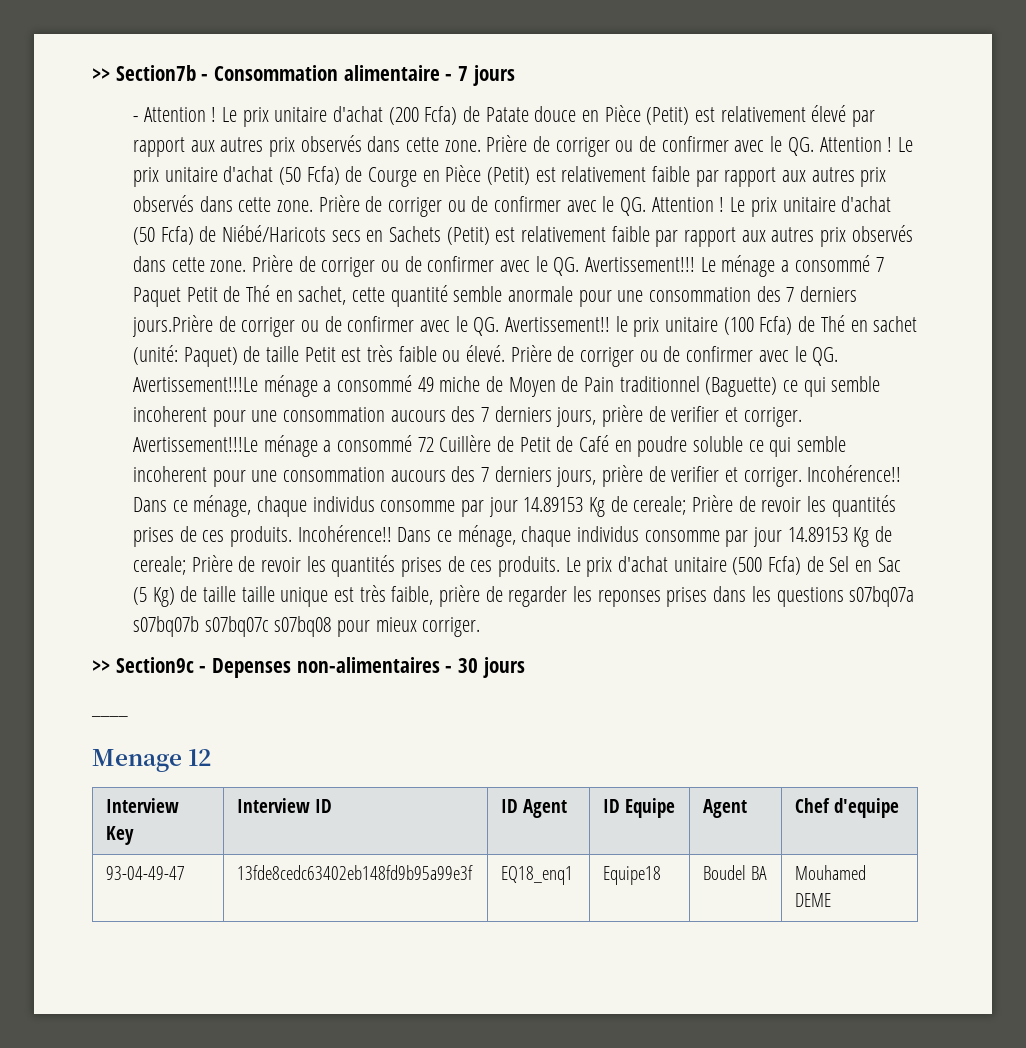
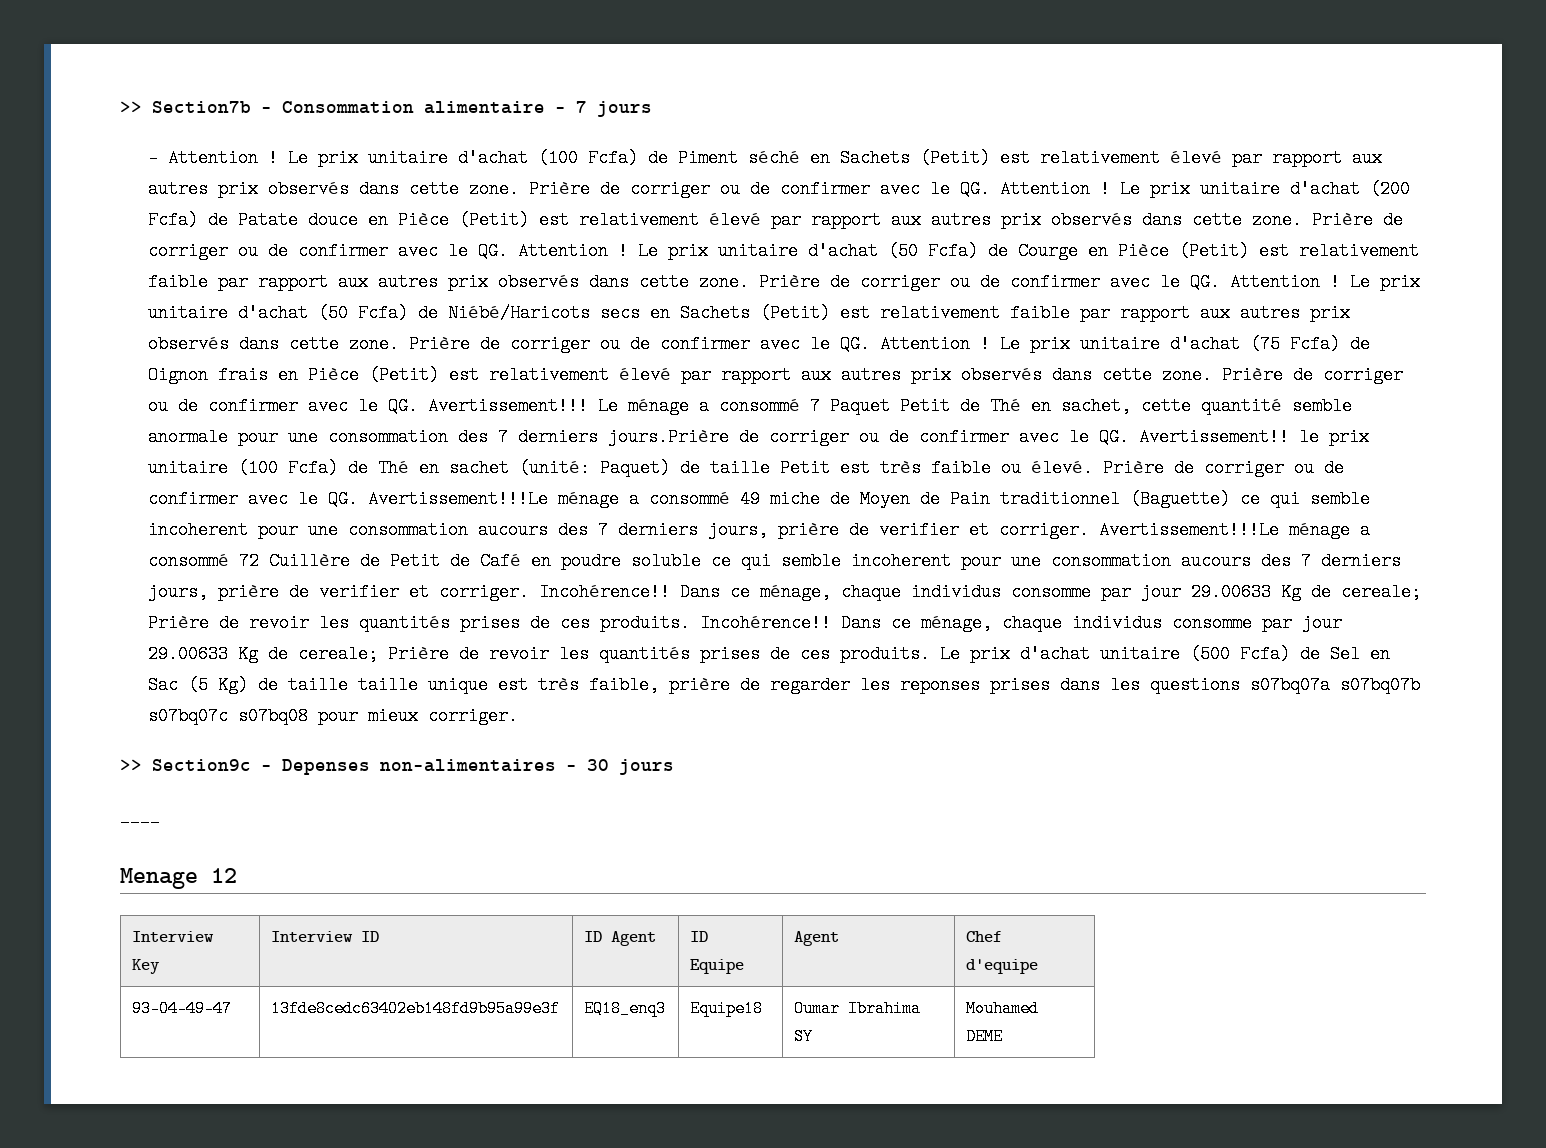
(384, 114) none -> [537,149,1382,167] [147,180,1360,198] (100 Fcfa) de Piment séché en Sachets (Petit) est relativement élevé par rapport aux autres prix observés dans cette zone. Prière de corriger ou de confirmer avec le QG. Attention ! Le prix unitaire d'achat
(580, 266) none -> [879,335,1370,353] [147,366,1403,384] [147,397,418,415] Attention ! Le prix unitaire d'achat (75 Fcfa) de Oignon frais en Pièce (Petit) est relativement élevé par rapport aux autres prix observés dans cette zone. Prière de corriger ou de confirmer avec le QG.
[523,497,584,512] 14.89153 -> [1190,583,1271,601] 29.00633
[787,527,848,542] 14.89153 -> [147,645,228,663] 29.00633
[501,866,574,885] EQ18_enq1 -> [584,1000,667,1017] EQ18_enq3
[703,865,768,880] Boudel BA -> [794,1000,922,1017] [794,1028,814,1045] Oumar Ibrahima SY

